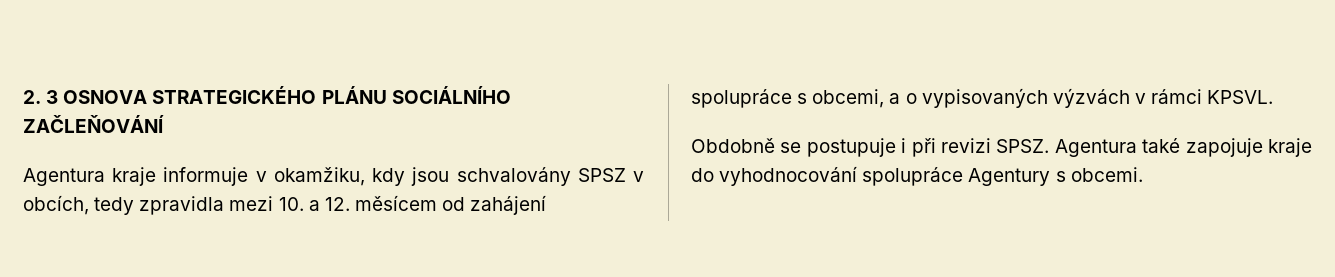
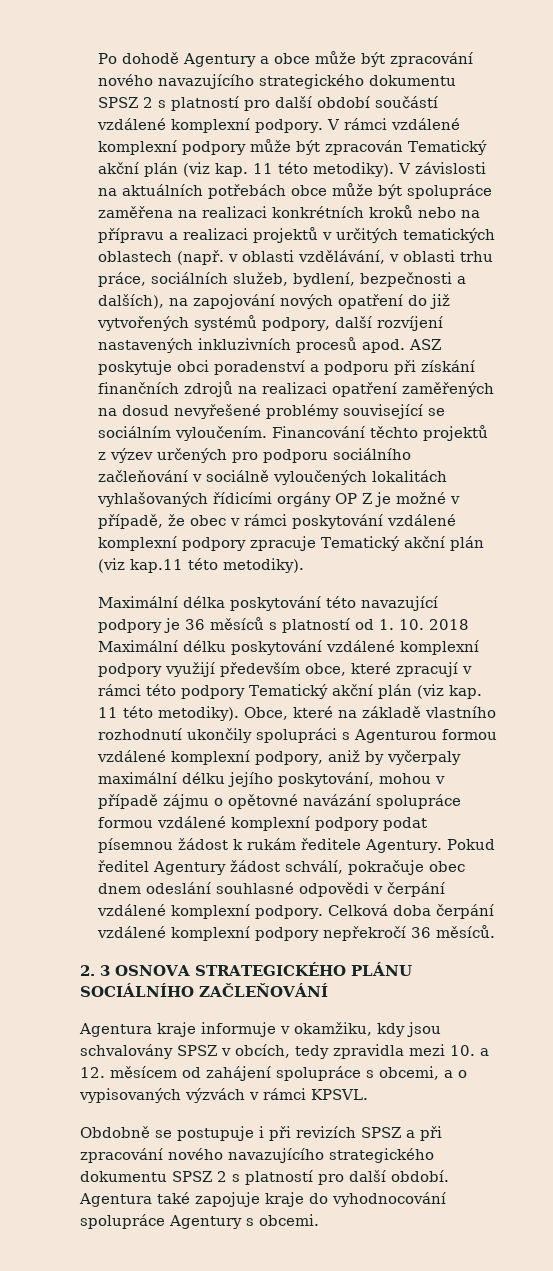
(23, 97) none -> [97,51,473,67] [97,74,456,89] [97,96,438,111] [96,118,460,133] [97,139,487,155] [97,162,486,177] [97,183,492,199] [97,205,480,218] [97,227,495,243] [97,250,493,265] [97,272,466,287] [97,294,450,309] [96,315,443,331] [97,337,441,353] [97,360,475,375] [97,381,494,397] [97,404,445,419] [97,425,488,441] [97,448,411,463] [97,470,447,485] [96,492,460,507] [97,514,456,529] [97,536,484,551] [97,558,304,573] [97,596,438,611] [97,617,469,633] [97,640,479,655] [97,662,472,677] [97,684,482,699] [97,706,496,721] [97,728,497,743] [96,750,461,765] [97,772,445,787] [97,794,461,809] [97,816,427,831] [97,838,495,853] [97,860,465,875] [97,882,445,897] [96,904,494,919] [96,925,495,941] Po dohodě Agentury a obce může být zpracování nového navazujícího strategického dokumentu SPSZ 2 s platností pro další období součástí vzdálené komplexní podpory. V rámci vzdálené komplexní podpory může být zpracován Tematický akční plán (viz kap. 11 této metodiky). V závislosti na aktuálních potřebách obce může být spolupráce zaměřena na realizaci konkrétních kroků nebo na přípravu a realizaci projektů v určitých tematických oblastech (např. v oblasti vzdělávání, v oblasti trhu práce, sociálních služeb, bydlení, bezpečnosti a dalších), na zapojování nových opatření do již vytvořených systémů podpory, další rozvíjení nastavených inkluzivních procesů apod. ASZ poskytuje obci poradenství a podporu při získání finančních zdrojů na realizaci opatření zaměřených na dosud nevyřešené problémy související se sociálním vyloučením. Financování těchto projektů z výzev určených pro podporu sociálního začleňování v sociálně vyloučených lokalitách vyhlašovaných řídicími orgány OP Z je možné v případě, že obec v rámci poskytování vzdálené komplexní podpory zpracuje Tematický akční plán (viz kap.11 této metodiky). // Maximální délka poskytování této navazující podpory je 36 měsíců s platností od 1. 10. 2018 Maximální délku poskytování vzdálené komplexní podpory využijí především obce, které zpracují v rámci této podpory Tematický akční plán (viz kap. 11 této metodiky). Obce, které na základě vlastního rozhodnutí ukončily spolupráci s Agenturou formou vzdálené komplexní podpory, aniž by vyčerpaly maximální délku jejího poskytování, mohou v případě zájmu o opětovné navázání spolupráce formou vzdálené komplexní podpory podat písemnou žádost k rukám ředitele Agentury. Pokud ředitel Agentury žádost schválí, pokračuje obec dnem odeslání souhlasné odpovědi v čerpání vzdálené komplexní podpory. Celková doba čerpání vzdálené komplexní podpory nepřekročí 36 měsíců. //
[941,138,1050,153] revizi SPSZ. -> [296,1126,442,1141] [80,1148,434,1163] [80,1170,449,1185] revizích SPSZ a při zpracování nového navazujícího strategického dokumentu SPSZ 2 s platností pro další období.

